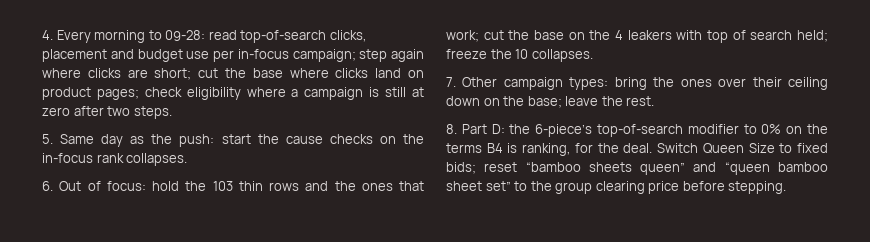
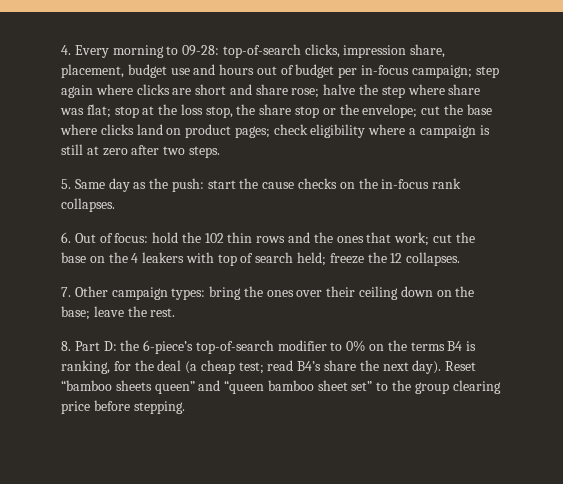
[208,30,237,40] read -> (220, 50) none
[42,49,210,62] placement and budget use -> [343,44,446,58] [61,64,335,78] impression share, placement, budget use and hours out of budget
[154,68,192,80] short; -> [195,84,481,98] [60,104,418,118] short and share rose; halve the step where share was flat; stop at the loss stop, the share stop or the envelope;
[212,181,233,191] 103 -> [204,233,224,243] 102
[515,49,529,59] 10 -> [390,253,403,263] 12
[623,143,828,154] [446,162,518,174] deal. Switch Queen Size to fixed bids; reset -> [157,360,477,374] deal (a cheap test; read B4’s share the next day). Reset

